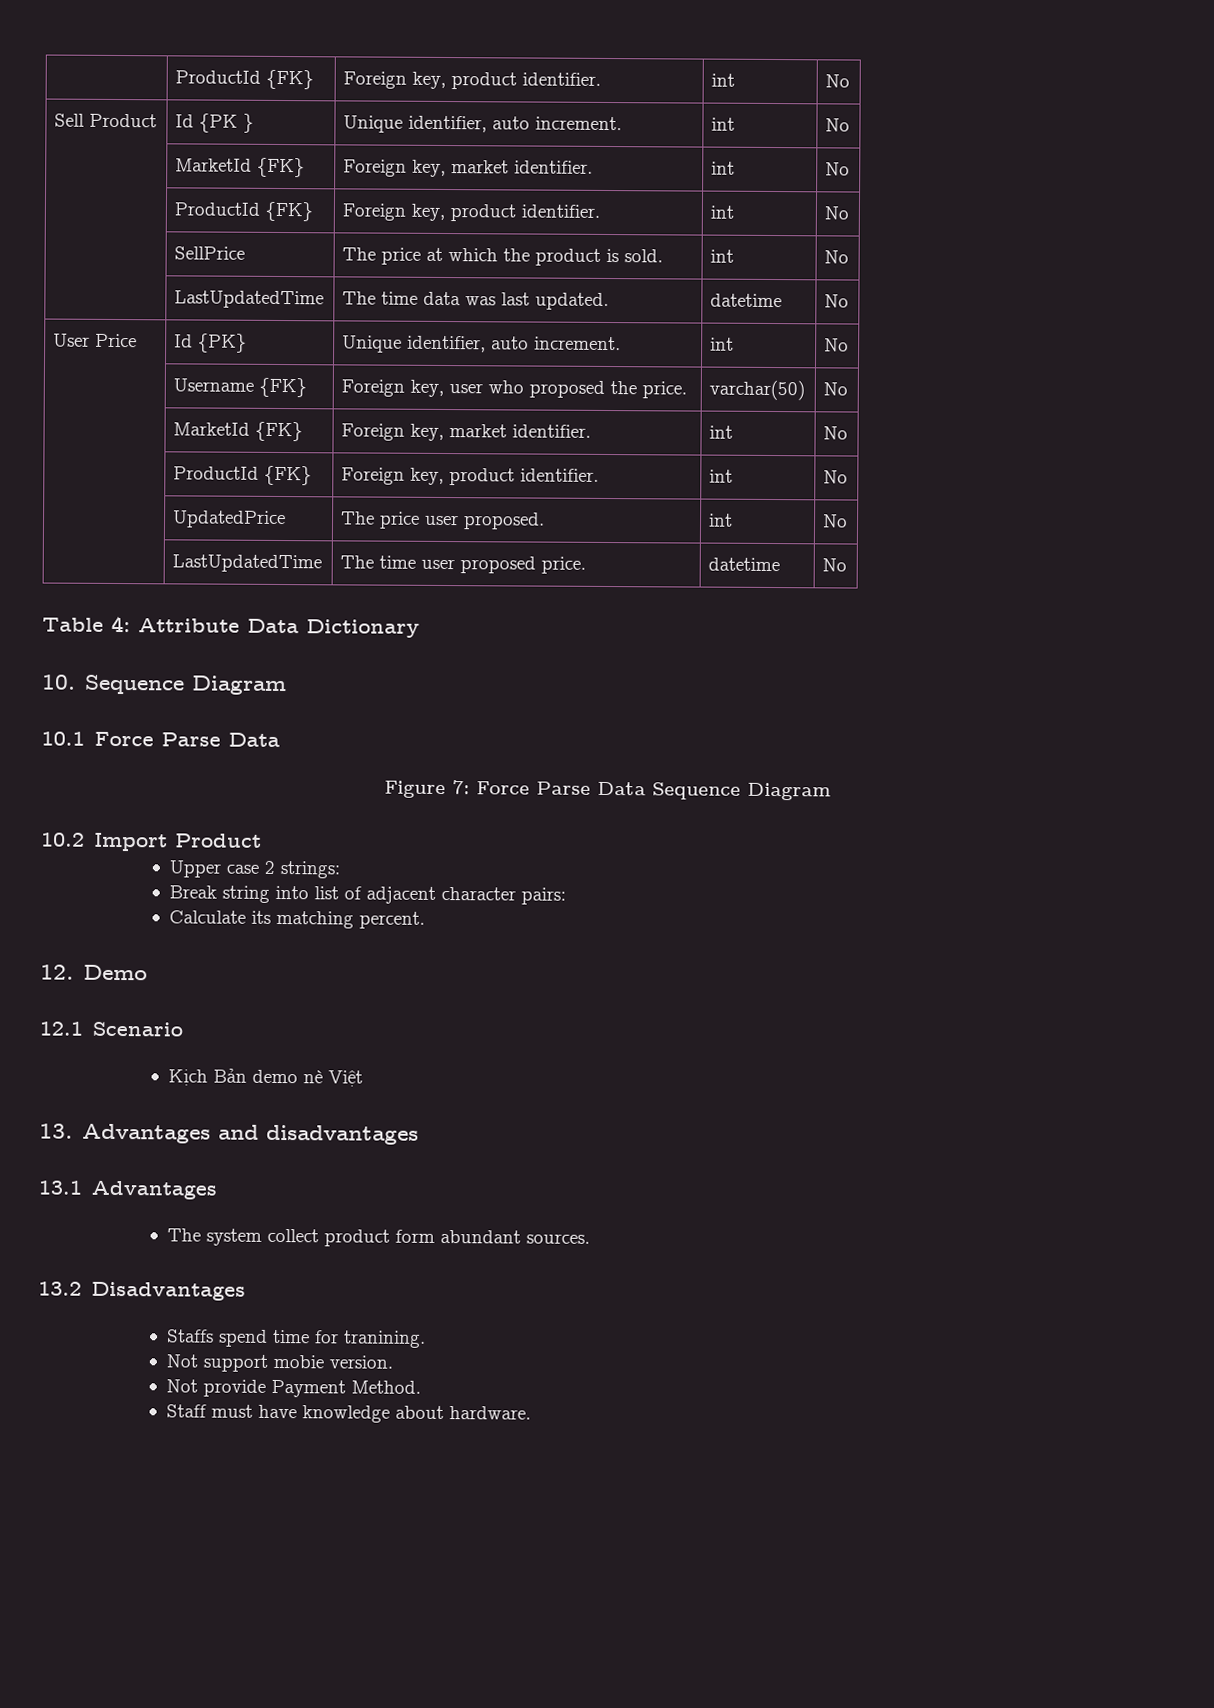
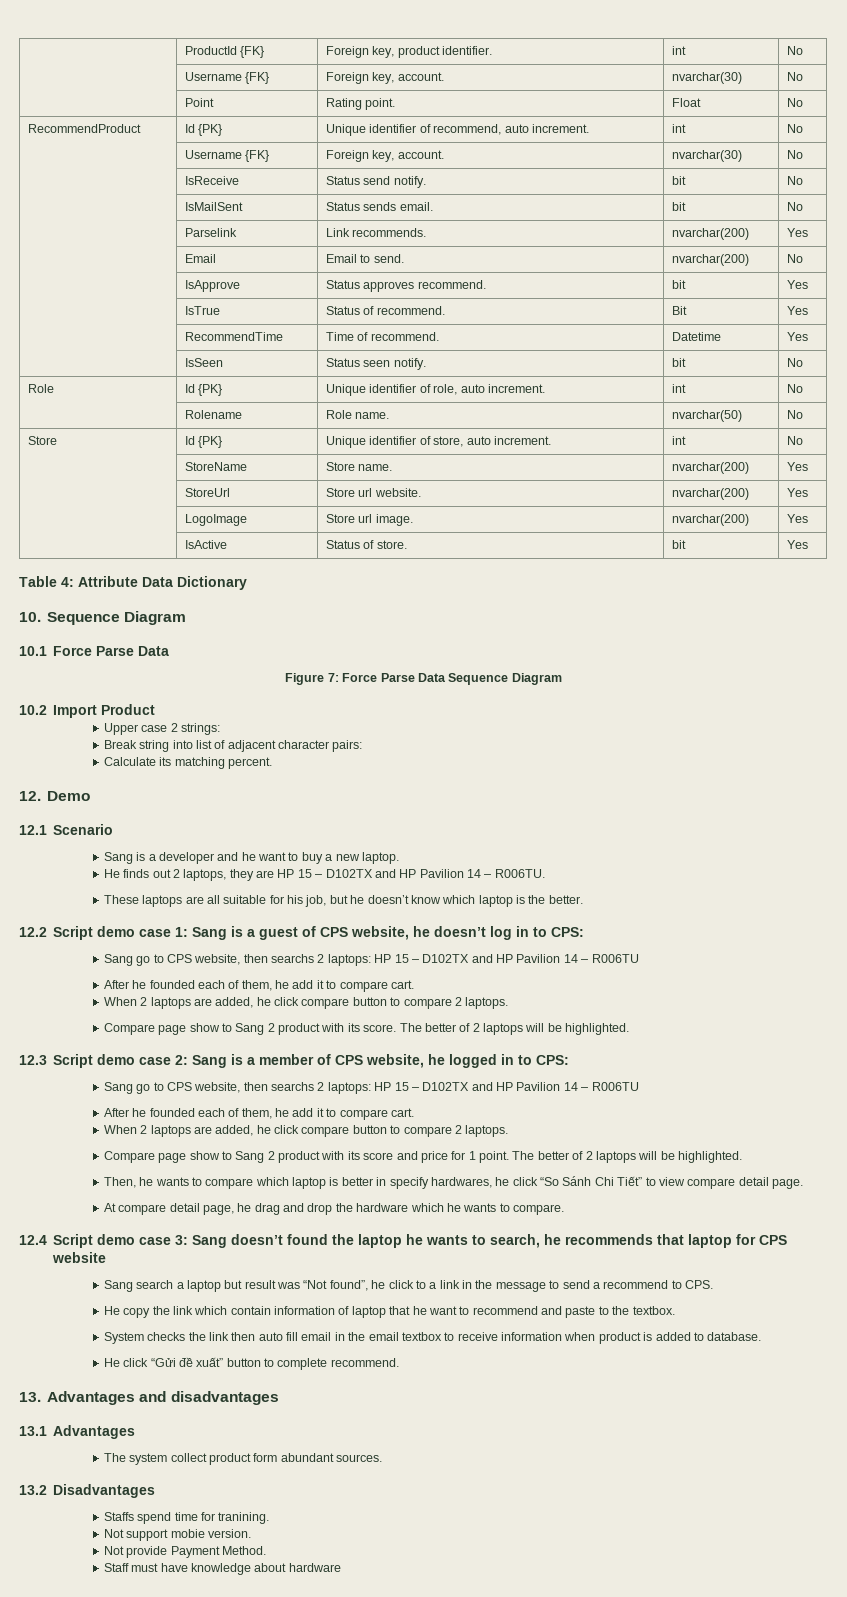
[174,69,314,90] [342,71,601,90] [710,73,735,87] [824,74,850,88] [53,113,157,128] [174,113,254,133] [342,115,622,133] [710,117,735,131] [824,118,850,132] [174,157,305,178] [342,159,593,177] [710,161,735,175] [824,162,850,176] [173,201,313,222] [341,203,600,222] [709,205,734,219] [823,206,849,220] [173,246,245,260] [341,247,663,266] [709,249,734,263] [823,250,849,264] [173,290,324,309] [341,291,609,310] [709,293,782,308] [823,294,849,308] [52,333,137,348] [173,333,247,353] [341,335,486,353] | ProductId {FK} | Foreign key, product identifier. | int | No // Sell Product | Id {PK } | Unique identifier, auto increment. | int | No // | MarketId {FK} | Foreign key, market identifier. | int | No // | ProductId {FK} | Foreign key, product identifier. | int | No // | SellPrice | The price at which the product is sold. | int | No // | LastUpdatedTime | The time data was last updated. | datetime | No // User Price | Id {PK} | Unique identifier, -> [185,46,265,58] [326,46,493,58] [672,46,687,55] [787,46,804,55] [185,72,270,84] [326,72,444,84] [672,72,743,84] [787,72,804,81] [185,98,215,107] [326,98,396,110] [672,98,702,107] [787,98,804,107] [28,124,142,133] [185,124,223,136] [326,124,502,136] | ProductId {FK} | Foreign key, product identifier. | int | No // | Username {FK} | Foreign key, account. | nvarchar(30) | No // | Point | Rating point. | Float | No // RecommendProduct | Id {PK} | Unique identifier of recommend,
[448,380,687,399] [708,379,805,401] [822,382,848,396] [172,421,303,442] [340,423,591,441] [708,425,733,439] [822,426,848,440] [172,465,312,486] [340,467,599,486] [708,469,733,483] [822,470,848,484] [171,510,286,529] [340,511,545,530] [708,513,733,527] [821,514,848,528] [171,554,322,573] [339,555,586,574] [707,557,780,572] [821,558,847,572] user who proposed the price. | varchar(50) | No // | MarketId {FK} | Foreign key, market identifier. | int | No // | ProductId {FK} | Foreign key, product identifier. | int | No // | UpdatedPrice | The price user proposed. | int | No // | LastUpdatedTime | The time user proposed price. | datetime | No -> [397,150,444,159] [672,150,743,162] [787,150,804,159] [185,176,240,185] [326,176,426,188] [672,176,687,185] [787,176,804,185] [185,202,244,211] [326,202,433,211] [672,202,687,211] [787,202,804,211] [185,228,238,237] [326,228,427,237] [672,228,750,240] [787,228,809,237] [185,254,217,263] [326,254,404,263] [672,254,750,266] [787,254,804,263] [185,280,241,292] [326,280,486,292] [672,280,687,289] [787,280,809,289] [185,306,221,315] [326,306,445,315] [672,306,688,315] [787,306,809,315] [185,332,284,341] [326,332,439,341] [672,332,722,341] [787,332,809,341] [185,358,224,367] [326,358,426,370] [672,358,687,367] [787,358,804,367] [28,384,55,393] [185,384,223,396] [326,384,545,396] [672,384,687,393] [787,384,804,393] [185,410,243,419] [326,410,390,419] [672,410,743,422] [787,410,804,419] [28,436,58,445] [185,436,223,448] [326,436,551,448] [672,436,687,445] [787,436,804,445] [185,462,248,471] [326,462,393,471] [672,462,750,474] [787,462,809,471] [185,488,231,497] [326,488,421,497] [672,488,750,500] [787,488,809,497] [185,514,248,526] [326,514,413,526] [672,514,750,526] [787,514,809,523] [185,540,228,549] [326,540,407,549] [672,540,687,549] [787,540,809,549] account. | nvarchar(30) | No // | IsReceive | Status send notify. | bit | No // | IsMailSent | Status sends email. | bit | No // | Parselink | Link recommends. | nvarchar(200) | Yes // | Email | Email to send. | nvarchar(200) | No // | IsApprove | Status approves recommend. | bit | Yes // | IsTrue | Status of recommend. | Bit | Yes // | RecommendTime | Time of recommend. | Datetime | Yes // | IsSeen | Status seen notify. | bit | No // Role | Id {PK} | Unique identifier of role, auto increment. | int | No // | Rolename | Role name. | nvarchar(50) | No // Store | Id {PK} | Unique identifier of store, auto increment. | int | No // | StoreName | Store name. | nvarchar(200) | Yes // | StoreUrl | Store url website. | nvarchar(200) | Yes // | LogoImage | Store url image. | nvarchar(200) | Yes // | IsActive | Status of store. | bit | Yes
[167,1068,363,1087] Kịch Bản demo nè Việt -> [103,852,399,864] [103,869,545,881] [103,895,583,907] [19,926,585,940] [103,954,639,966] [103,980,414,992] [103,997,509,1009] [103,1023,630,1035] [19,1054,570,1068] [103,1082,639,1094] [103,1108,414,1120] [103,1125,509,1137] [103,1151,743,1163] [103,1176,804,1189] [103,1203,565,1215] [19,1234,788,1248] [52,1252,107,1263] [103,1280,714,1292] [103,1306,675,1318] [103,1332,762,1344] [103,1357,399,1370] Sang is a developer and he want to buy a new laptop. // He finds out 2 laptops, they are HP 15 – D102TX and HP Pavilion 14 – R006TU. // These laptops are all suitable for his job, but he doesn’t know which laptop is the better. // 12.2 Script demo case 1: Sang is a guest of CPS website, he doesn’t log in to CPS: // Sang go to CPS website, then searchs 2 laptops: HP 15 – D102TX and HP Pavilion 14 – R006TU // After he founded each of them, he add it to compare cart. // When 2 laptops are added, he click compare button to compare 2 laptops. // Compare page show to Sang 2 product with its score. The better of 2 laptops will be highlighted. // 12.3 Script demo case 2: Sang is a member of CPS website, he logged in to CPS: // Sang go to CPS website, then searchs 2 laptops: HP 15 – D102TX and HP Pavilion 14 – R006TU // After he founded each of them, he add it to compare cart. // When 2 laptops are added, he click compare button to compare 2 laptops. // Compare page show to Sang 2 product with its score and price for 1 point. The better of 2 laptops will be highlighted. // Then, he wants to compare which laptop is better in specify hardwares, he click “So Sánh Chi Tiết” to view compare detail page. // At compare detail page, he drag and drop the hardware which he wants to compare. // 12.4 Script demo case 3: Sang doesn’t found the laptop he wants to search, he recommends that laptop for CPS website // Sang search a laptop but result was “Not found”, he click to a link in the message to send a recommend to CPS. // He copy the link which contain information of laptop that he want to recommend and paste to the textbox. // System checks the link then auto fill email in the email textbox to receive information when product is added to database. // He click “Gửi đề xuất” button to complete recommend.
[448,1406,531,1420] hardware. -> [288,1563,341,1572] hardware

